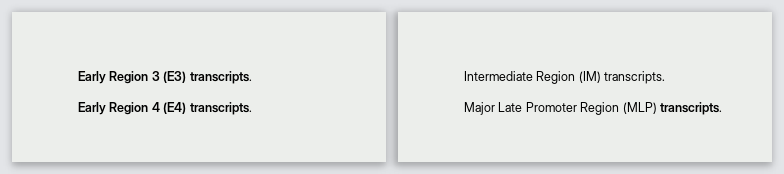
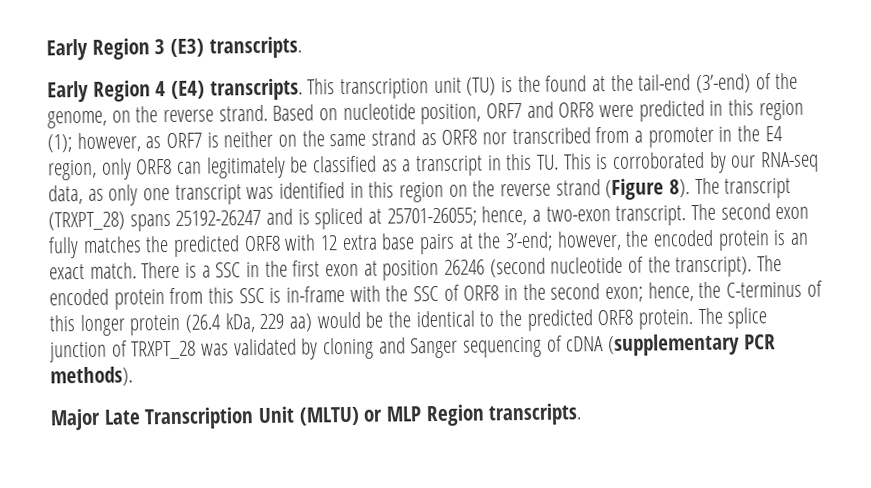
[464,71,666,84] [464,102,657,115] // Intermediate Region (IM) transcripts. // Major Late Promoter Region (MLP) -> [307,72,799,100] [47,99,804,129] [47,125,783,153] [48,151,820,181] [48,177,792,206] [48,203,810,232] [48,229,810,259] [49,255,783,281] [49,280,823,310] [49,307,768,337] [49,333,776,363] [50,366,133,387] [50,404,485,431] This transcription unit (TU) is the found at the tail-end (3’-end) of the genome, on the reverse strand. Based on nucleotide position, ORF7 and ORF8 were predicted in this region (1); however, as ORF7 is neither on the same strand as ORF8 nor transcribed from a promoter in the E4 region, only ORF8 can legitimately be classified as a transcript in this TU. This is corroborated by our RNA-seq data, as only one transcript was identified in this region on the reverse strand (Figure 8). The transcript (TRXPT_28) spans 25192-26247 and is spliced at 25701-26055; hence, a two-exon transcript. The second exon fully matches the predicted ORF8 with 12 extra base pairs at the 3’-end; however, the encoded protein is an exact match. There is a SSC in the first exon at position 26246 (second nucleotide of the transcript). The encoded protein from this SSC is in-frame with the SSC of ORF8 in the second exon; hence, the C-terminus of this longer protein (26.4 kDa, 229 aa) would be the identical to the predicted ORF8 protein. The splice junction of TRXPT_28 was validated by cloning and Sanger sequencing of cDNA (supplementary PCR methods). // Major Late Transcription Unit (MLTU) or MLP Region

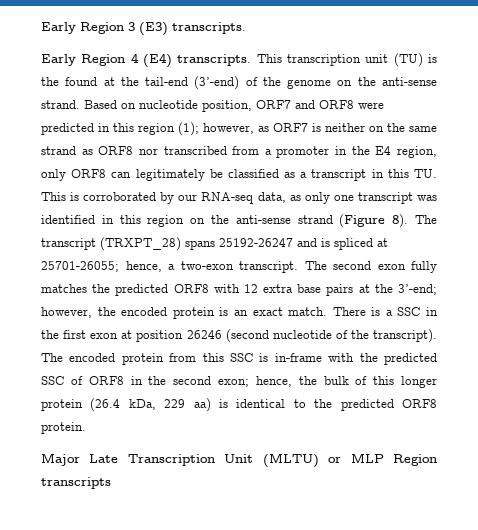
[47,106,215,129] genome, on the reverse -> [287,77,437,89] genome on the anti-sense
[500,183,552,197] reverse -> [235,215,291,224] anti-sense
(409, 293) none -> [384,353,437,365] predicted
[726,281,803,298] C-terminus -> [323,376,349,385] bulk
[316,311,412,329] would be the -> [219,399,229,408] is
[697,307,768,329] [49,333,776,363] [50,366,133,387] The splice junction of TRXPT_28 was validated by cloning and Sanger sequencing of cDNA (supplementary PCR methods). -> (86, 428) none
[488,403,583,426] transcripts. -> [41,477,111,489] transcripts

